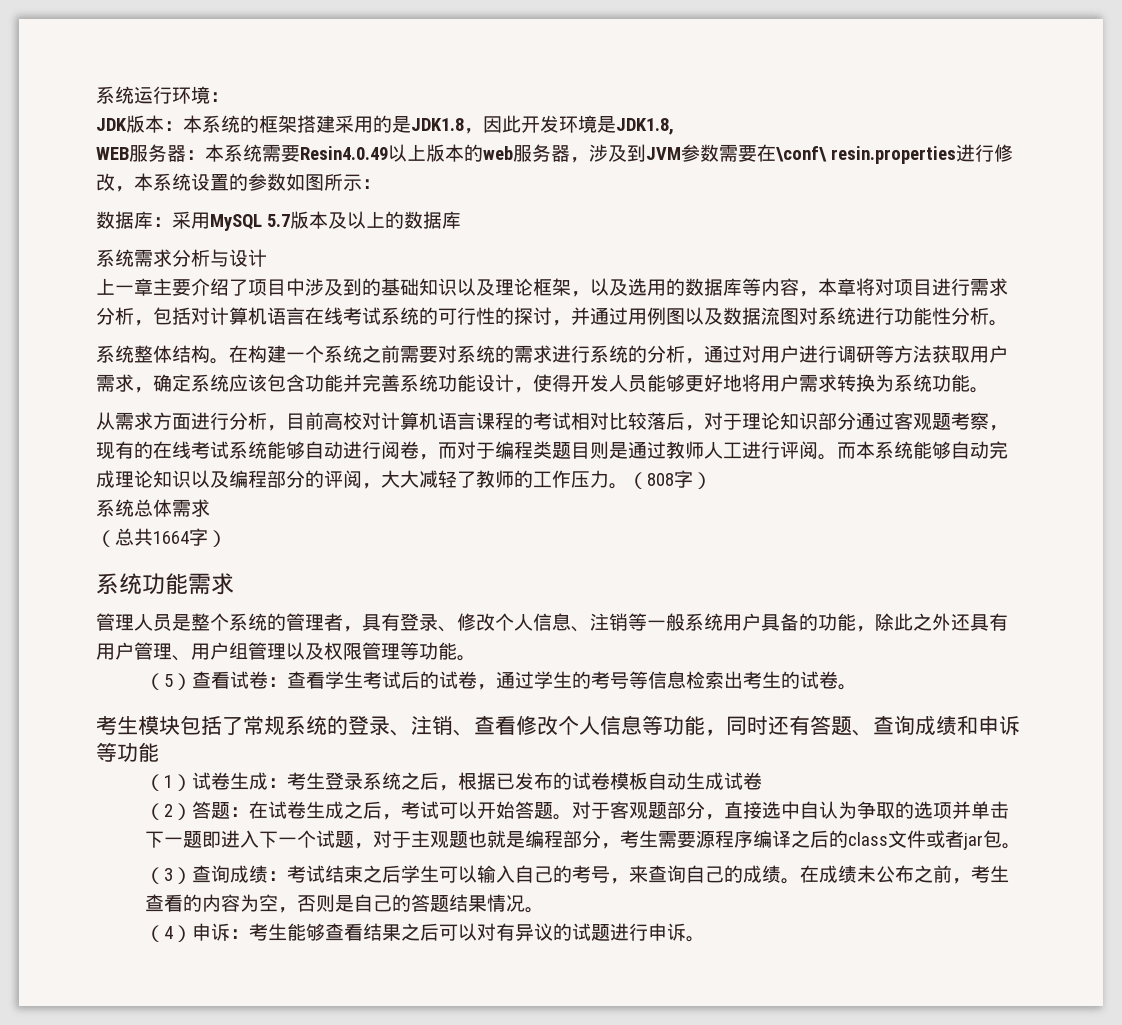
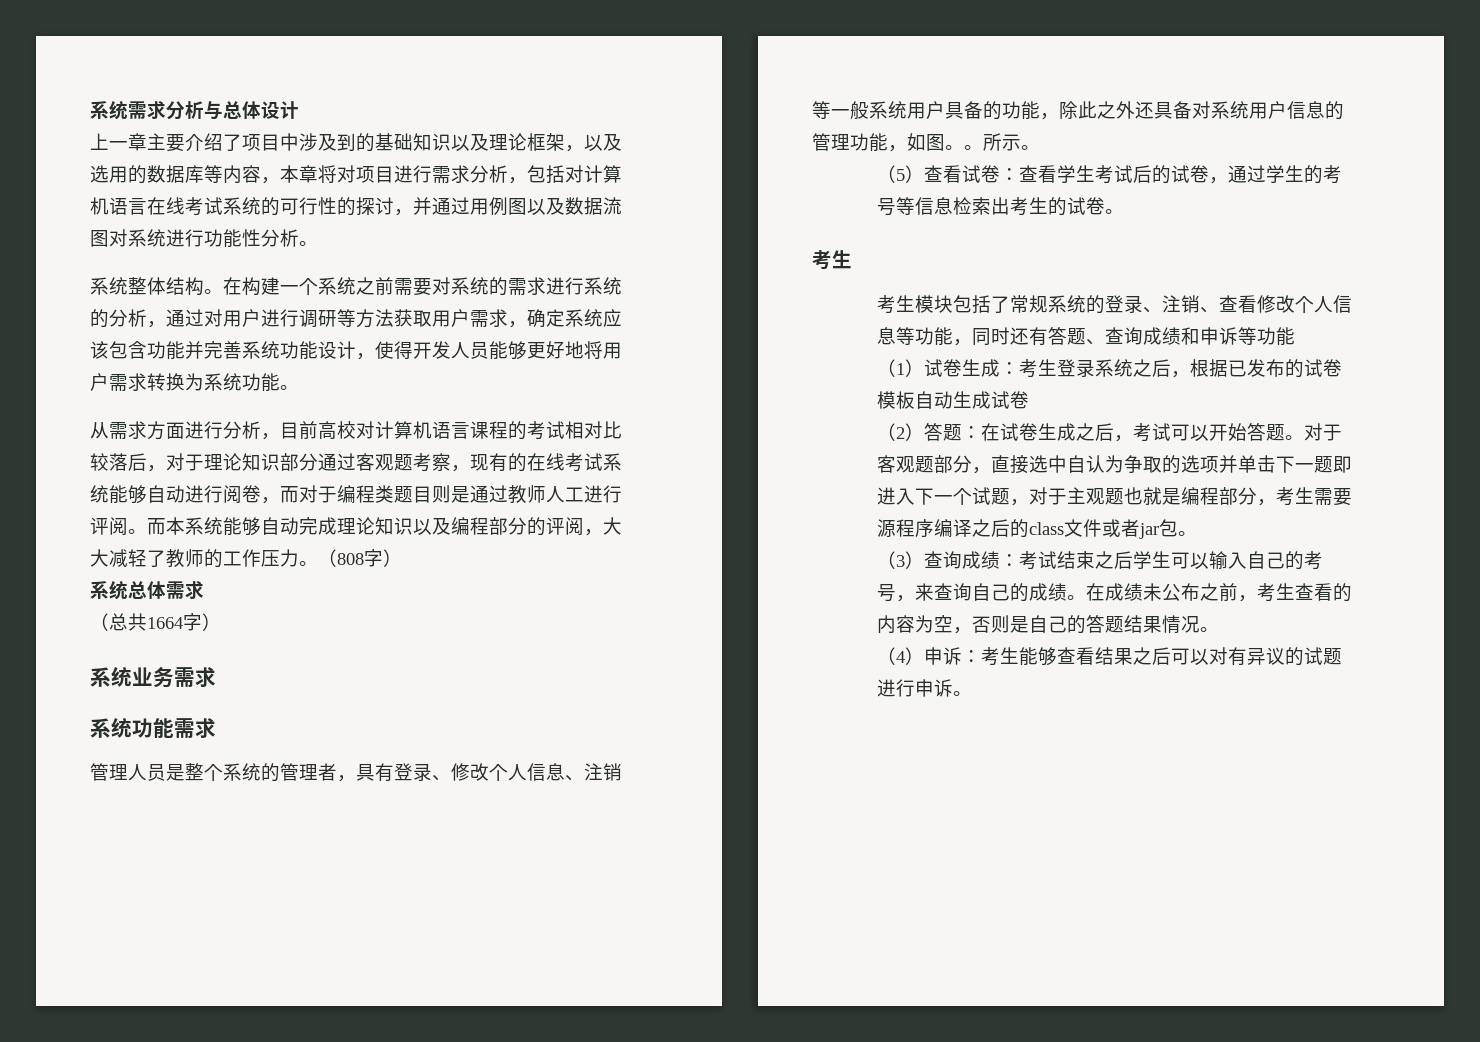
[96,86,229,104] [96,115,674,135] [96,144,1013,164] [96,173,381,192] [96,211,461,231] [96,249,134,267] 系统运行环境： // JDK版本：本系统的框架搭建采用的是JDK1.8，因此开发环境是JDK1.8, // WEB服务器：本系统需要Resin4.0.49以上版本的web服务器，涉及到JVM参数需要在\conf\ resin.properties进行修改，本系统设置的参数如图所示： // 数据库：采用MySQL 5.7版本及以上的数据库 // 系统 -> [90,100,128,120] 系统
(229, 258) none -> [223,101,261,119] 总体
(227, 538) none -> [90,666,216,688] // 系统业务需求
[989,613,1008,631] [96,642,457,661] 有用户管理、用户组管理以及权限管理等功能 -> [1173,101,1344,120] [812,133,1021,152] 备对系统用户信息的管理功能，如图。。所示
(138, 725) none -> [877,295,916,314] // 考生

